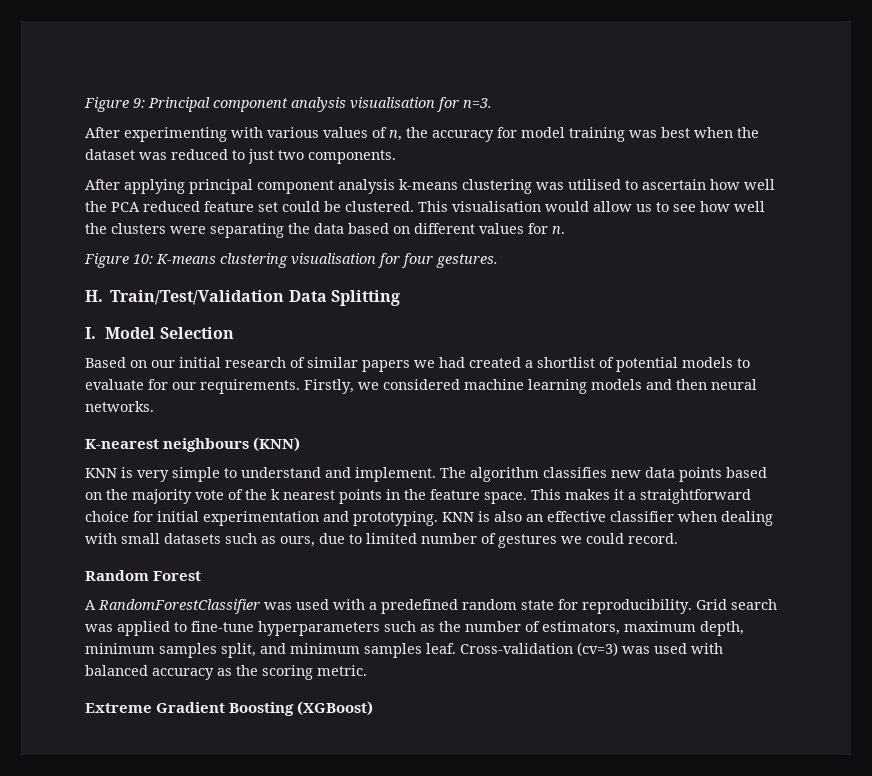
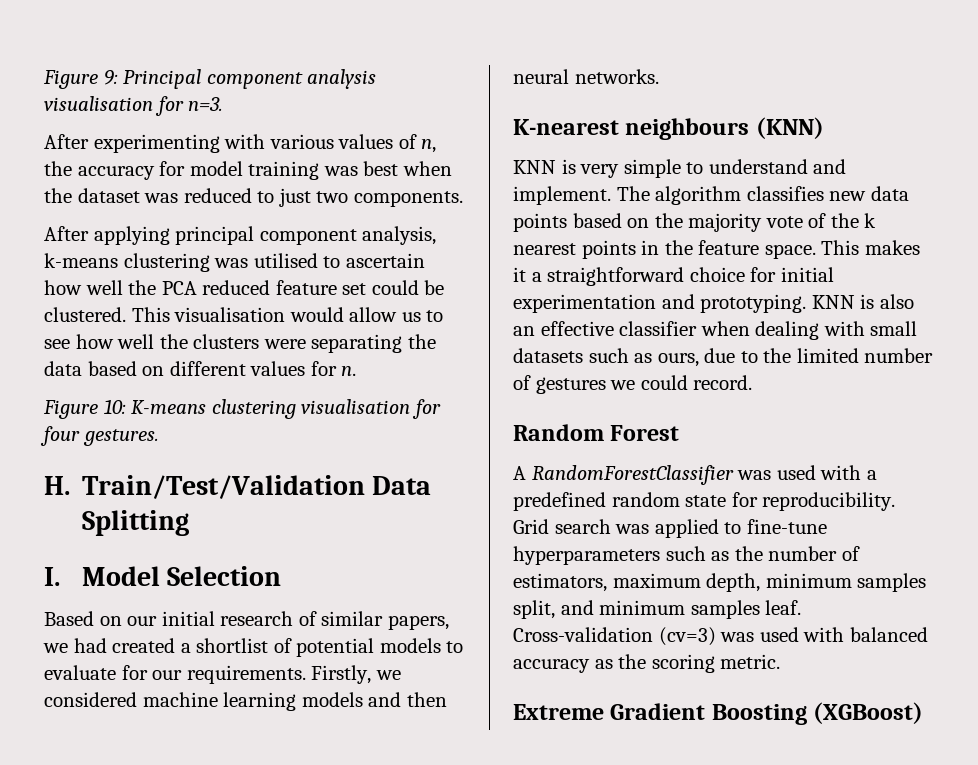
[338,179,395,194] analysis -> [362,226,437,245] analysis,
[362,360,410,372] papers -> [387,615,449,630] papers,
(362, 539) none -> [763,348,792,363] the

